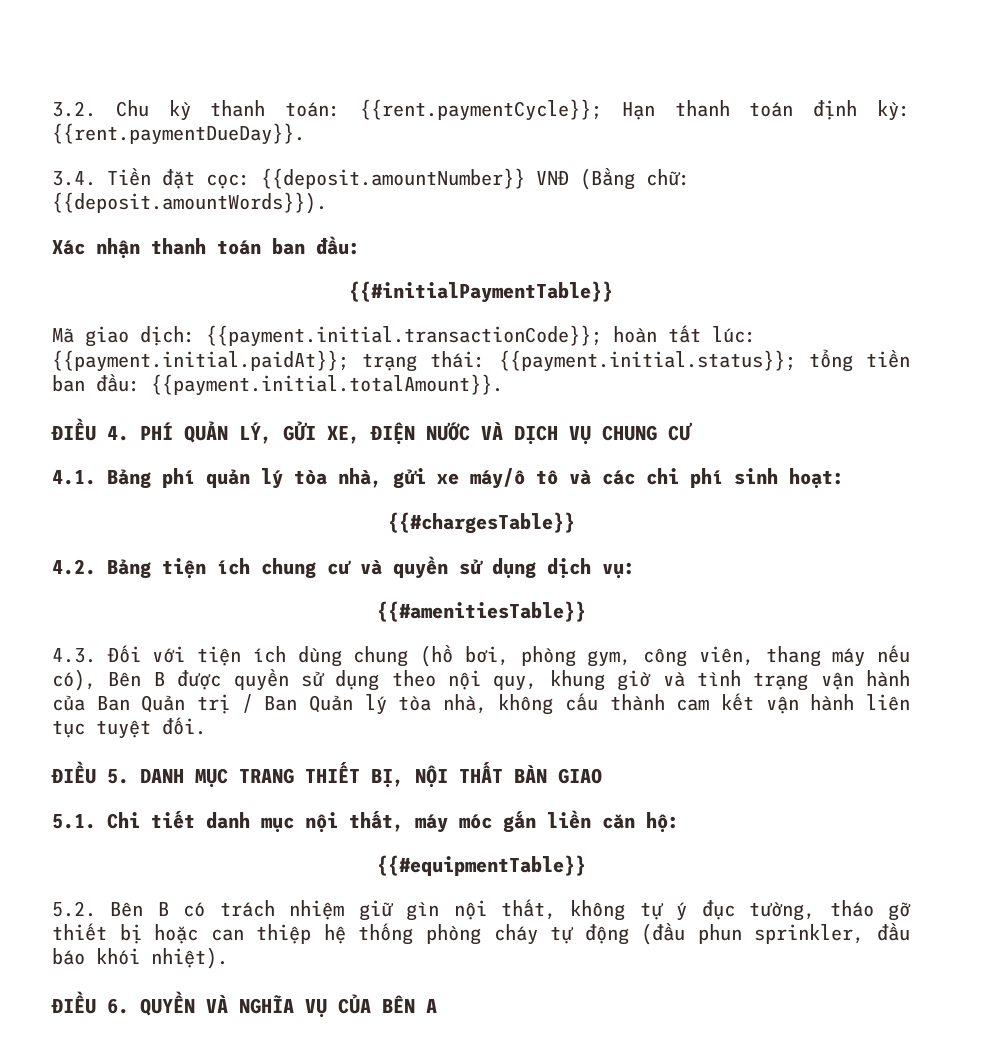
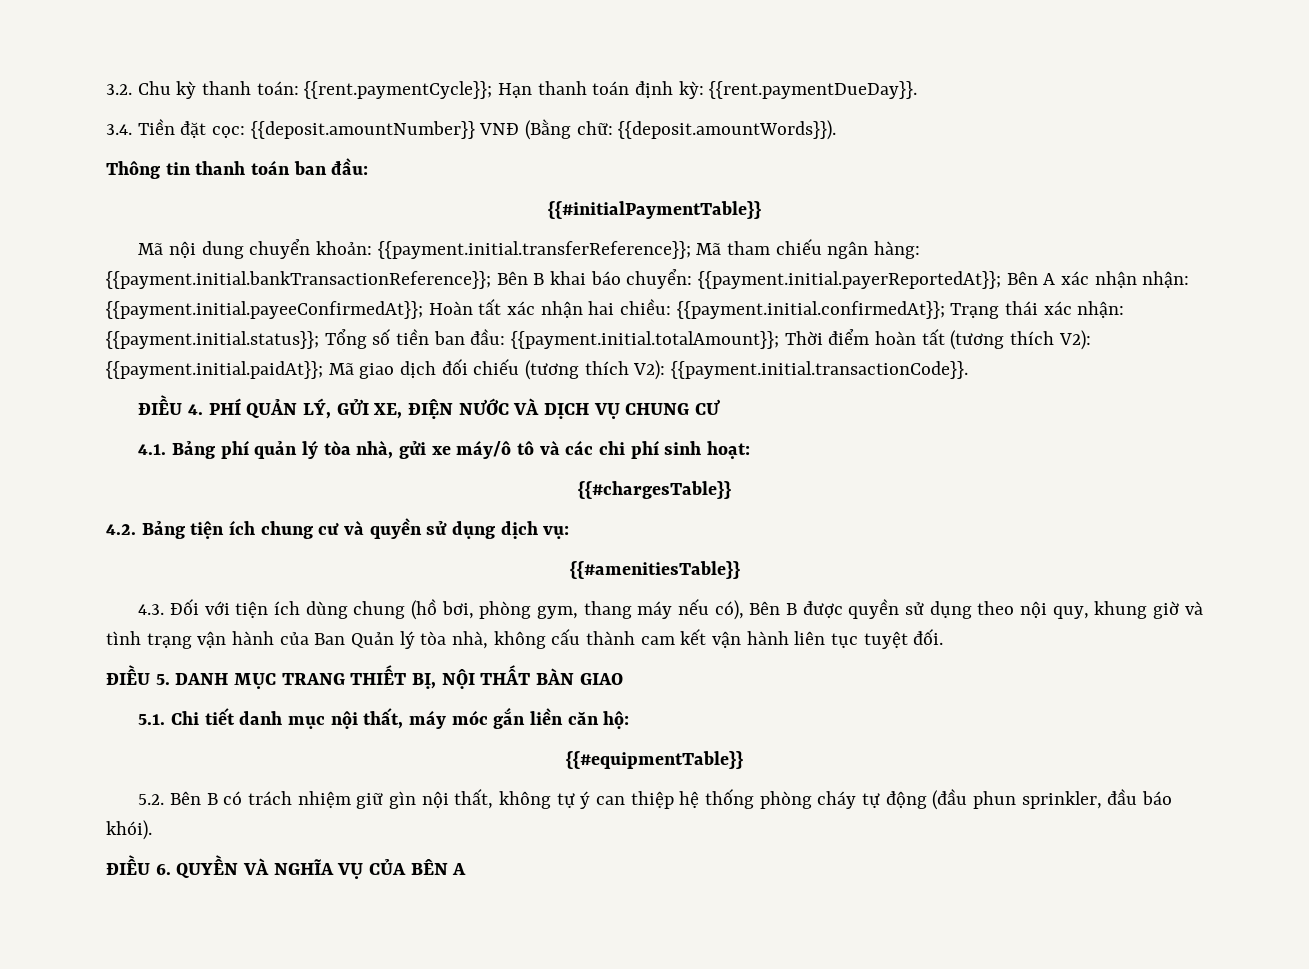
[52,238,140,259] Xác nhận -> [106,161,191,179] Thông tin
[85,325,756,347] [52,349,910,372] [52,374,503,396] giao dịch: {{payment.initial.transactionCode}}; hoàn tất lúc: {{payment.initial.paidAt}}; trạng thái: {{payment.initial.status}}; tổng tiền ban đầu: {{payment.initial.totalAmount}}. -> [169,239,921,259] [106,269,1190,289] [106,299,1125,319] [106,329,1091,350] [106,359,969,380] nội dung chuyển khoản: {{payment.initial.transferReference}}; Mã tham chiếu ngân hàng: {{payment.initial.bankTransactionReference}}; Bên B khai báo chuyển: {{payment.initial.payerReportedAt}}; Bên A xác nhận nhận: {{payment.initial.payeeConfirmedAt}}; Hoàn tất xác nhận hai chiều: {{payment.initial.confirmedAt}}; Trạng thái xác nhận: {{payment.initial.status}}; Tổng số tiền ban đầu: {{payment.initial.totalAmount}}; Thời điểm hoàn tất (tương thích V2): {{payment.initial.paidAt}}; Mã giao dịch đối chiếu (tương thích V2): {{payment.initial.transactionCode}}.
[643,646,754,667] công viên, -> (579, 612) none
[196,694,353,714] trị / Ban Quản -> (395, 640) none
[701,900,911,921] [52,923,199,944] đục tường, tháo gỡ thiết bị hoặc -> (591, 800) none
[96,947,228,969] khói nhiệt). -> [106,820,152,840] khói).

